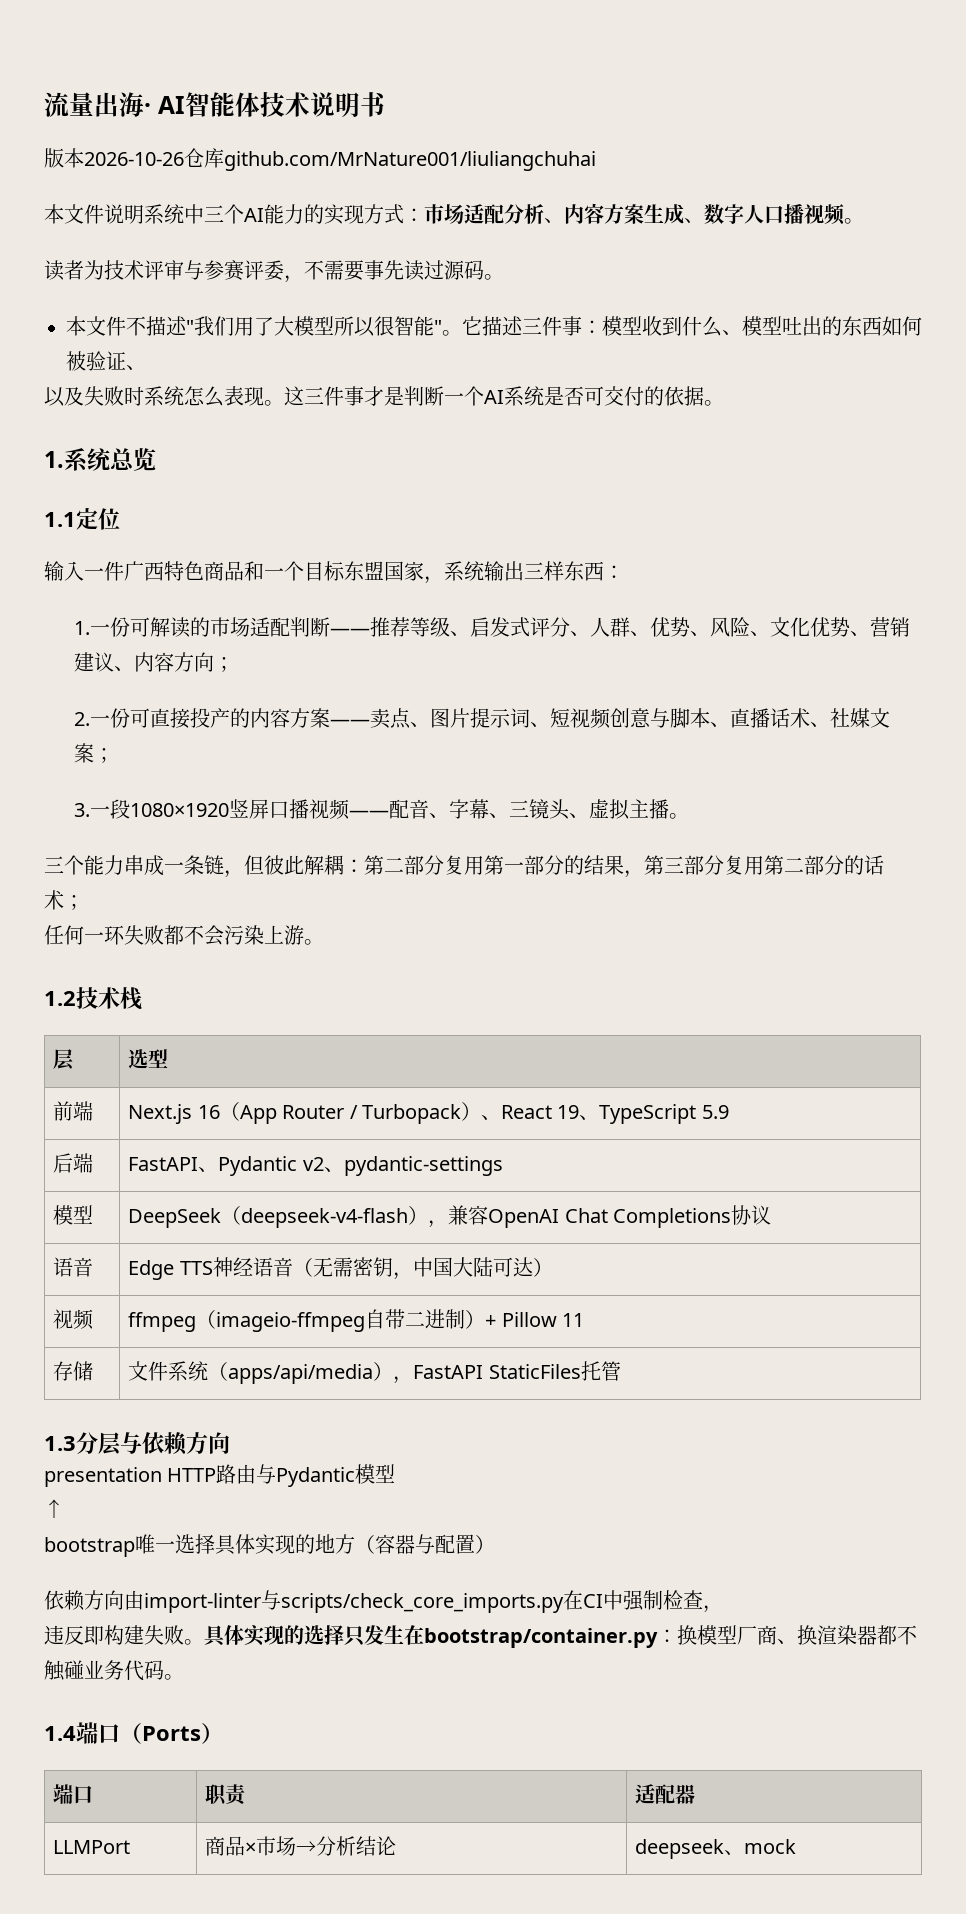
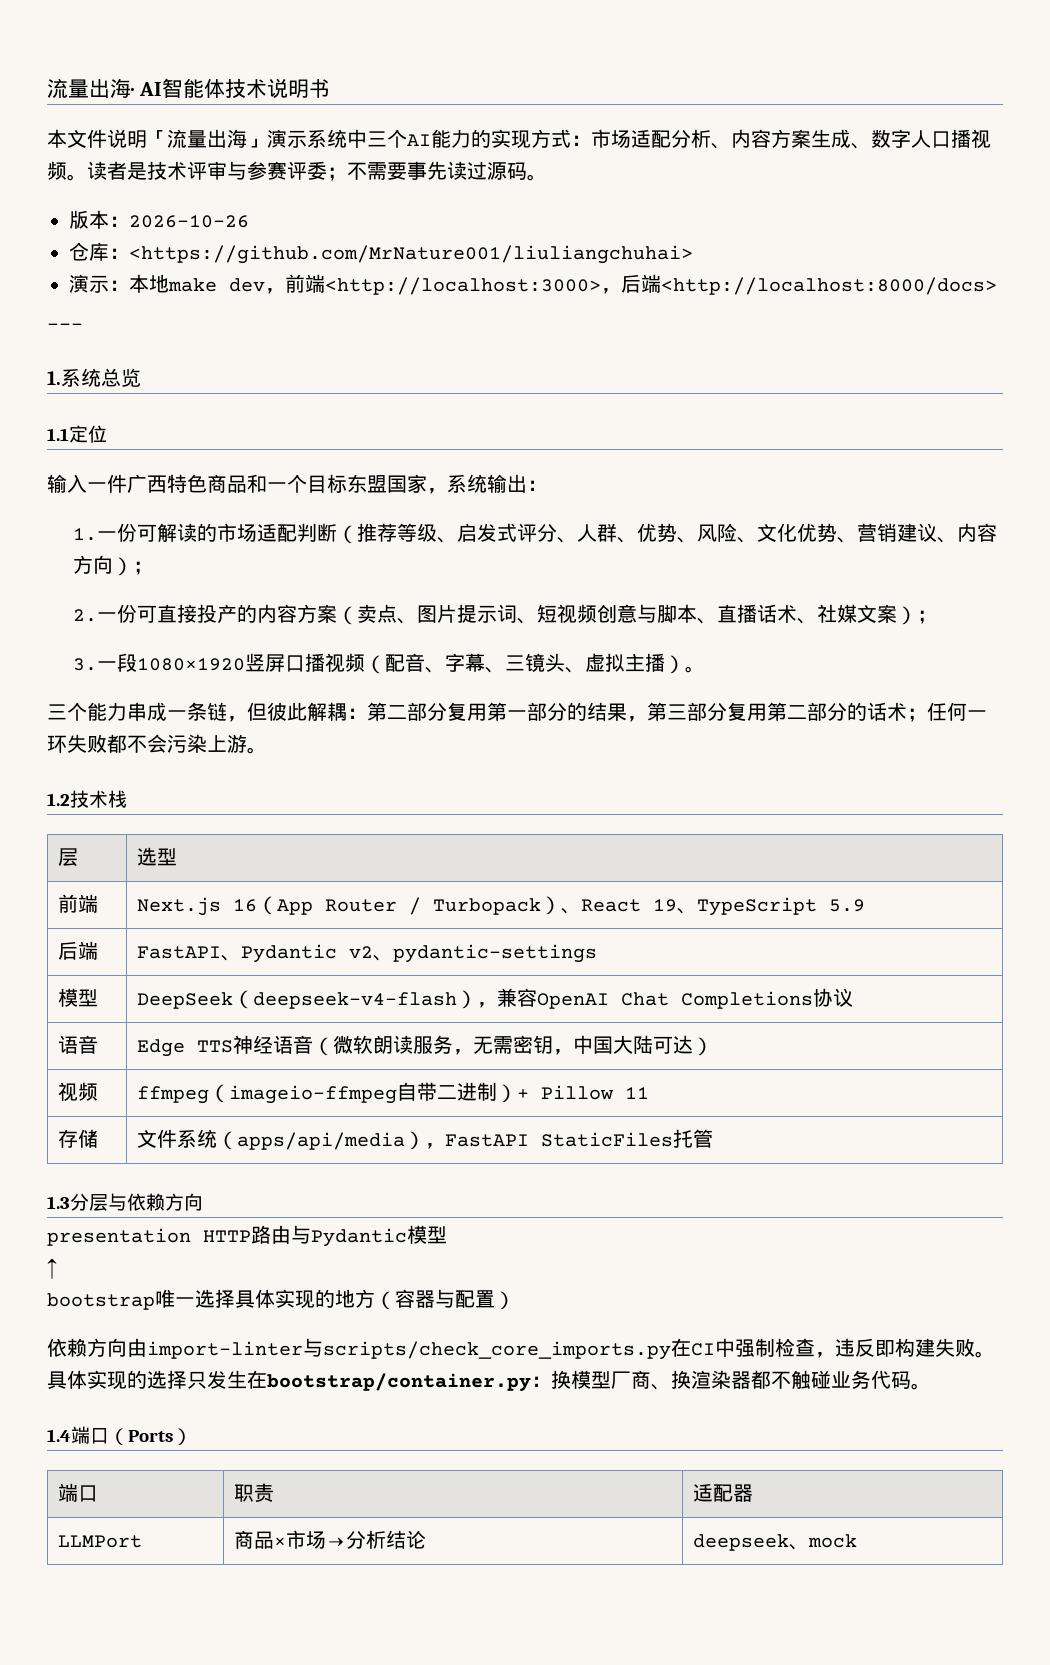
[44,148,596,171] // 版本2026-10-26仓库github.com/MrNature001/liuliangchuhai -> (330, 88) none
(144, 214) none -> [147,129,307,148] 「流量出海」演示
[44,260,104,281] // 读者为 -> [87,161,147,180] 读者是
[284,275,304,283] ， -> [327,167,347,181] ；
[66,316,922,337] [66,351,146,371] [44,386,724,407] 本文件不描述"我们用了大模型所以很智能"。它描述三件事：模型收到什么、模型吐出的东西如何被验证、 // 以及失败时系统怎么表现。这三件事才是判断一个AI系统是否可交付的依据。 -> [69,210,249,229] [69,242,693,264] [69,274,997,295] [47,323,83,330] 版本：2026-10-26 // 仓库：<https://github.com/MrNature001/liuliangchuhai> // 演示：本地make dev，前端<http://localhost:3000>，后端<http://localhost:8000/docs> // ---
[524,561,604,581] 三样东西 -> (527, 483) none
[330,628,371,635] —— -> [336,525,357,544] （
(215, 662) none -> [112,557,133,576] ）
[330,719,371,726] —— -> [336,606,357,625] （
(95, 753) none -> [896,606,917,625] ）
[349,810,390,817] —— -> [364,655,385,674] （
(670, 809) none -> [664,655,685,674] ）
(84, 902) // -> (927, 715) none
(313, 1267) none -> [333,1035,474,1055] 微软朗读服务，
(723, 1609) // -> (835, 1355) none

